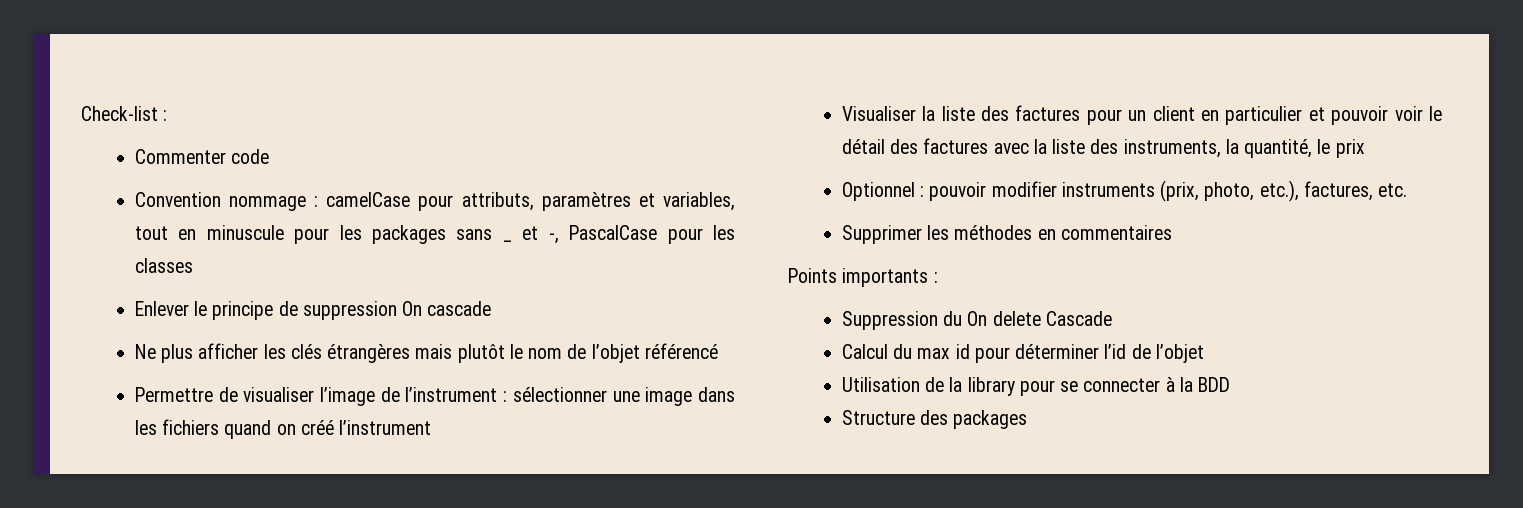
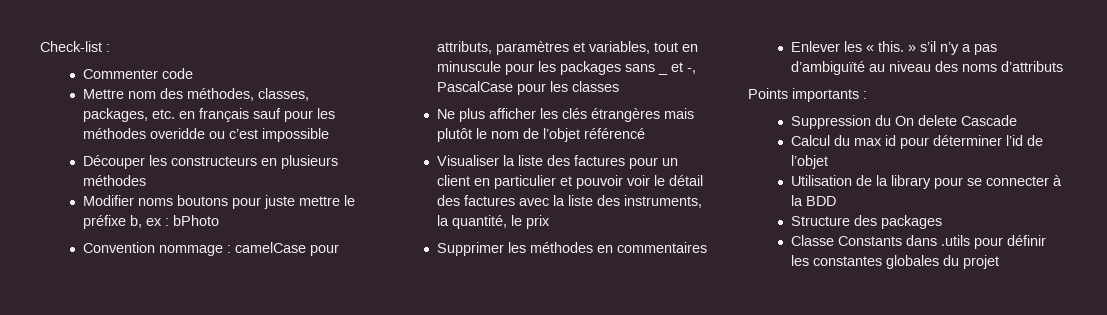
(270, 156) none -> [83,88,310,101] [83,108,336,122] [83,128,330,142] [83,155,339,169] [83,175,147,186] [83,195,356,209] [83,215,220,229] // Mettre nom des méthodes, classes, packages, etc. en français sauf pour les méthodes overidde ou c’est impossible // Découper les constructeurs en plusieurs méthodes // Modifier noms boutons pour juste mettre le préfixe b, ex : bPhoto
[134,301,492,320] // Enlever le principe de suppression On cascade -> (620, 86) none
[134,387,736,406] [134,419,432,439] // Permettre de visualiser l’image de l’instrument : sélectionner une image dans les fichiers quand on créé l’instrument -> (646, 133) none
[841,180,1408,202] // Optionnel : pouvoir modifier instruments (prix, photo, etc.), factures, etc. -> (551, 222) none
(1172, 232) none -> [791,41,998,55] [791,61,1064,75] // Enlever les « this. » s’il n’y a pas d’ambiguïté au niveau des noms d’attributs
(1028, 419) none -> [791,235,1047,249] [791,255,1000,269] // Classe Constants dans .utils pour définir les constantes globales du projet

